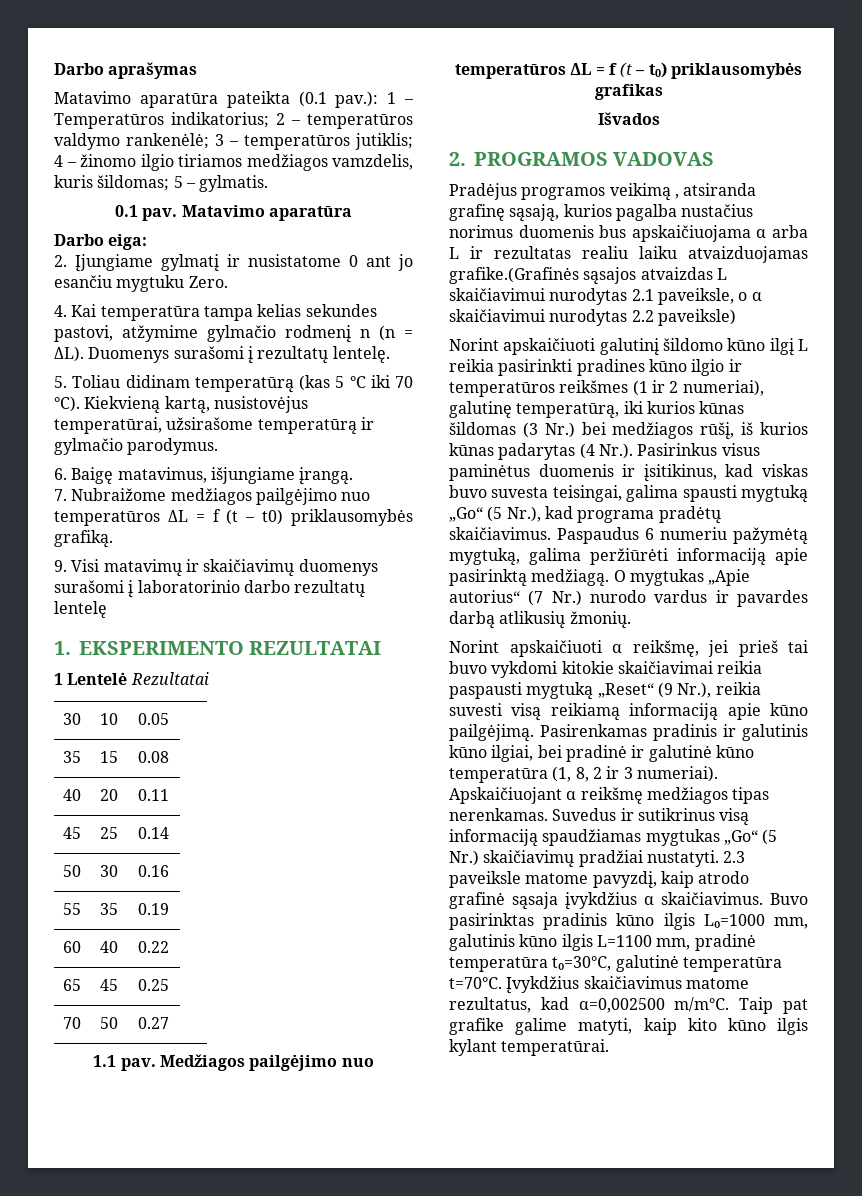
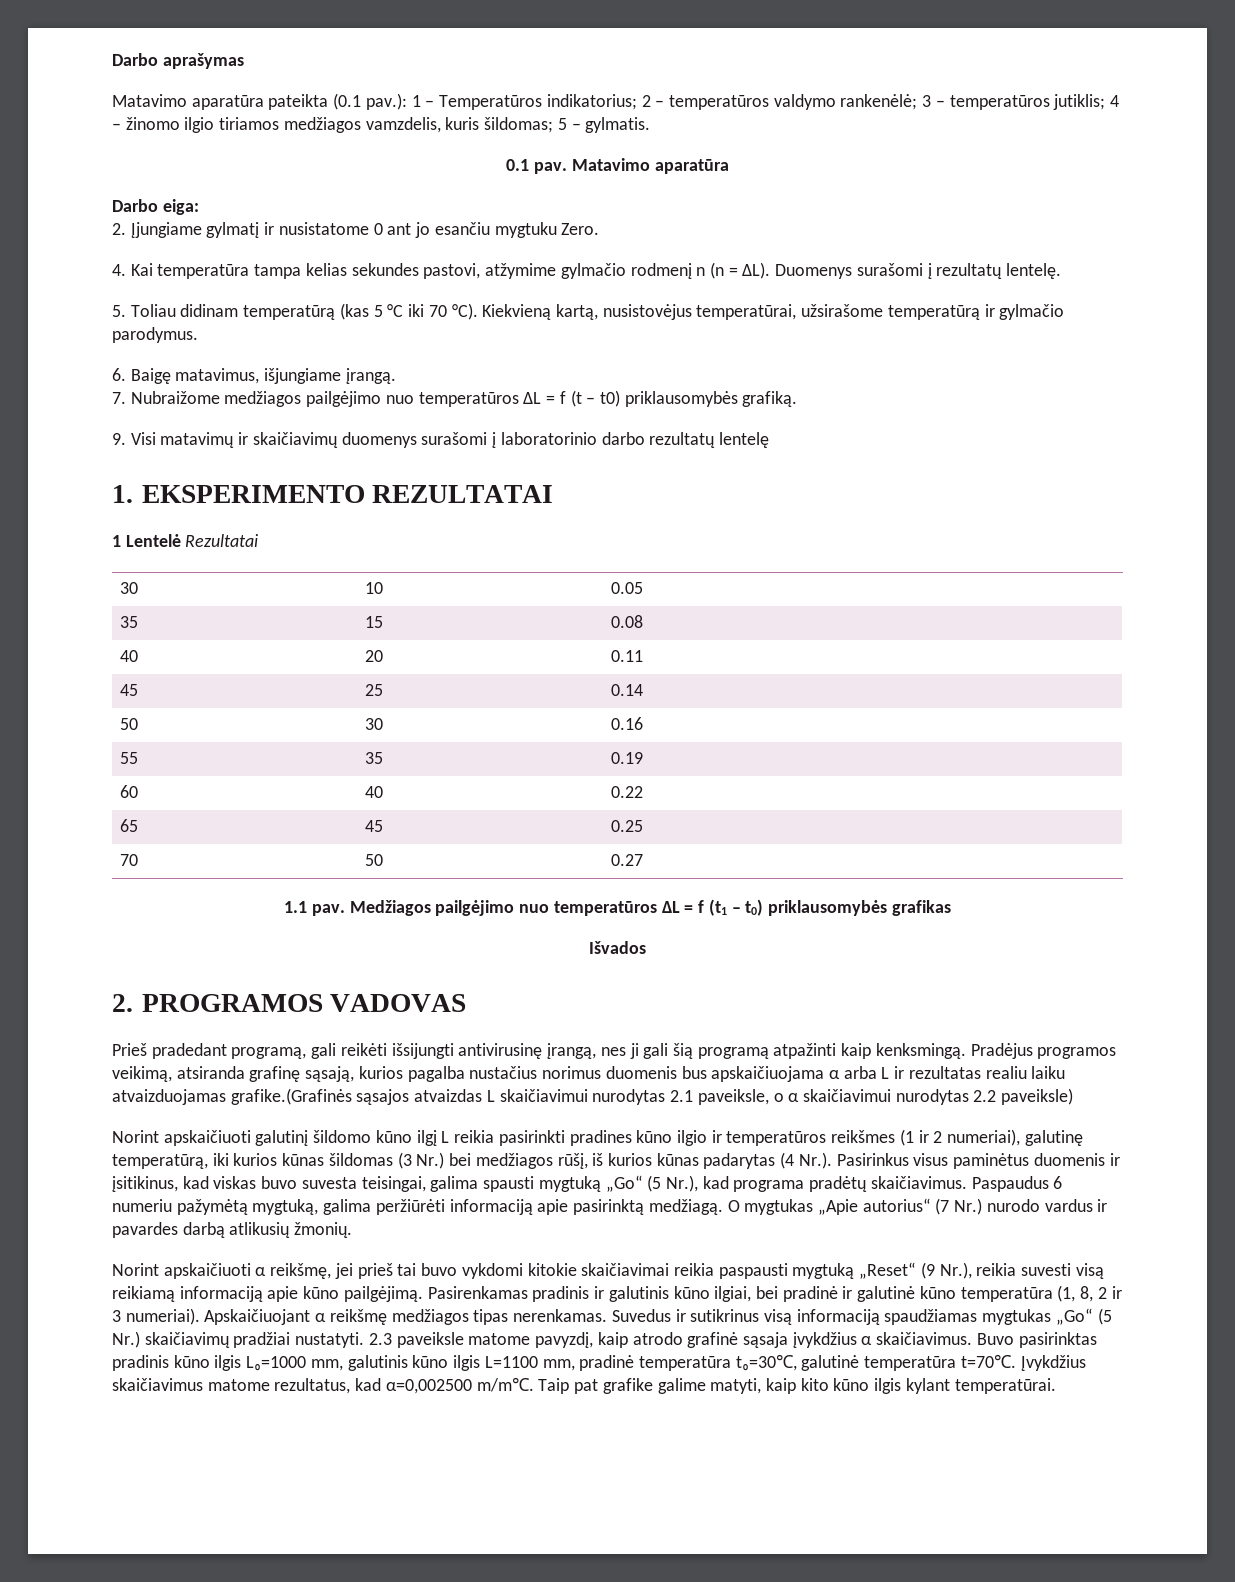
[620,62,633,78] (t -> [708,899,727,916] (t1
[449,183,679,201] Pradėjus programos veikimą , -> [112,1043,1117,1059] [112,1066,172,1082] Prieš pradedant programą, gali reikėti išsijungti antivirusinę įrangą, nes ji gali šią programą atpažinti kaip kenksmingą. Pradėjus programos veikimą,

